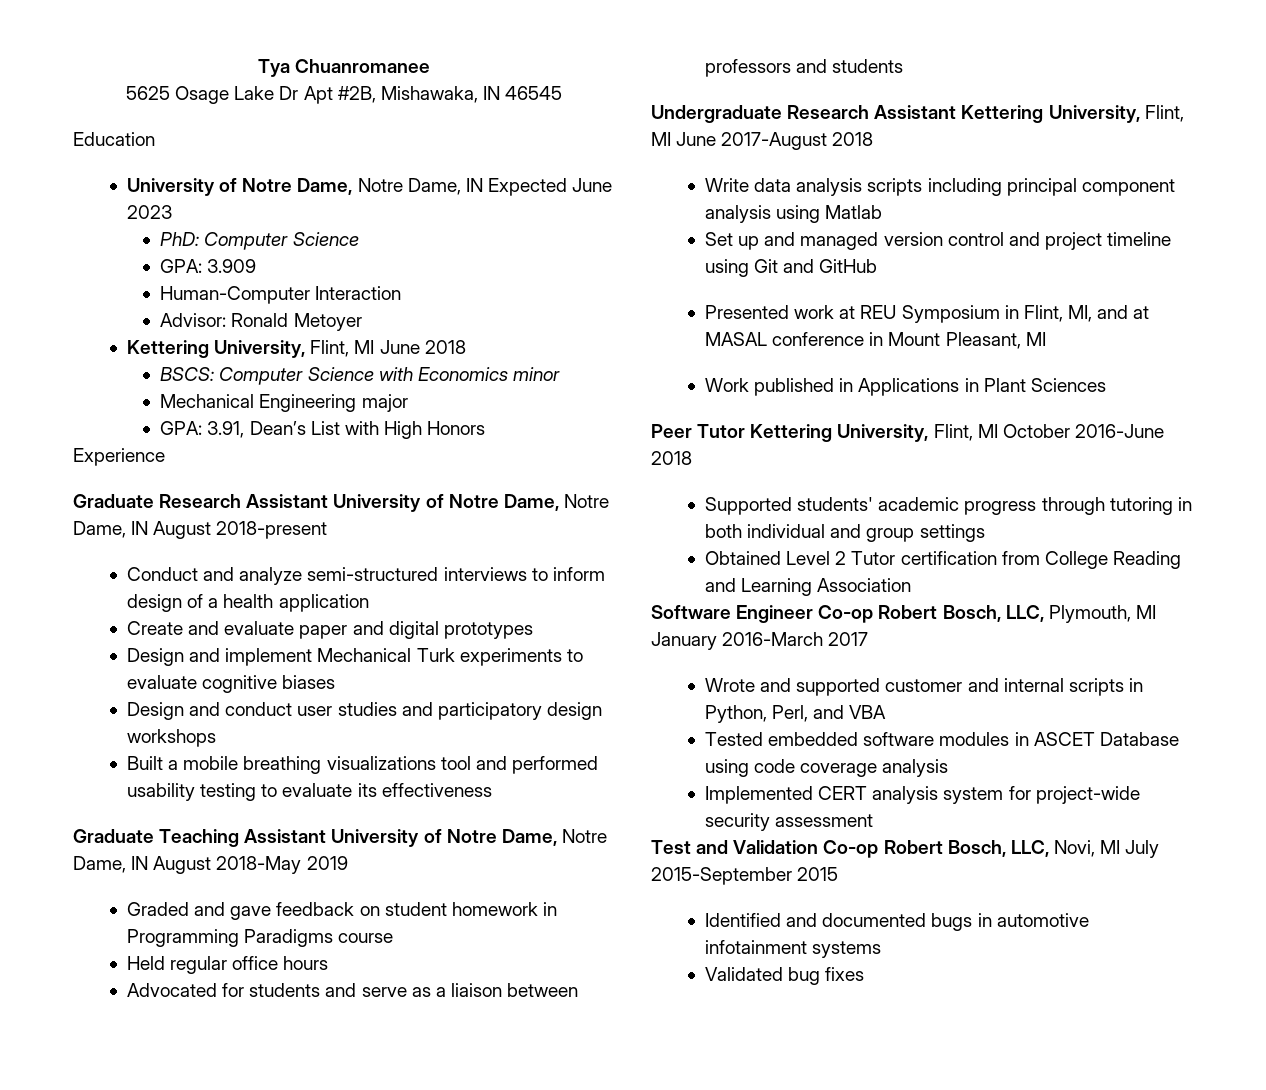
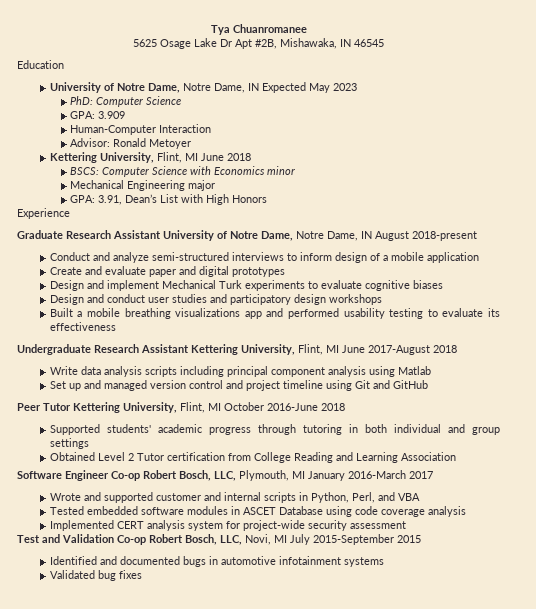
[572,178,613,192] June -> [308,83,330,93] May
[223,594,274,608] health -> [390,252,424,261] mobile
[440,756,471,770] tool -> [244,311,262,319] app
[73,829,607,847] [73,856,348,874] [127,902,557,920] [127,929,394,947] [127,956,329,974] [127,983,579,997] [705,59,904,77] // Graduate Teaching Assistant University of Notre Dame, Notre Dame, IN August 2018-May 2019 // Graded and gave feedback on student homework in Programming Paradigms course // Held regular office hours // Advocated for students and serve as a liaison between professors and students -> (116, 326) none
[705,305,1150,323] [705,332,1046,349] [705,378,1106,396] // Presented work at REU Symposium in Flint, MI, and at MASAL conference in Mount Pleasant, MI // Work published in Applications in Plant Sciences -> (428, 384) none

